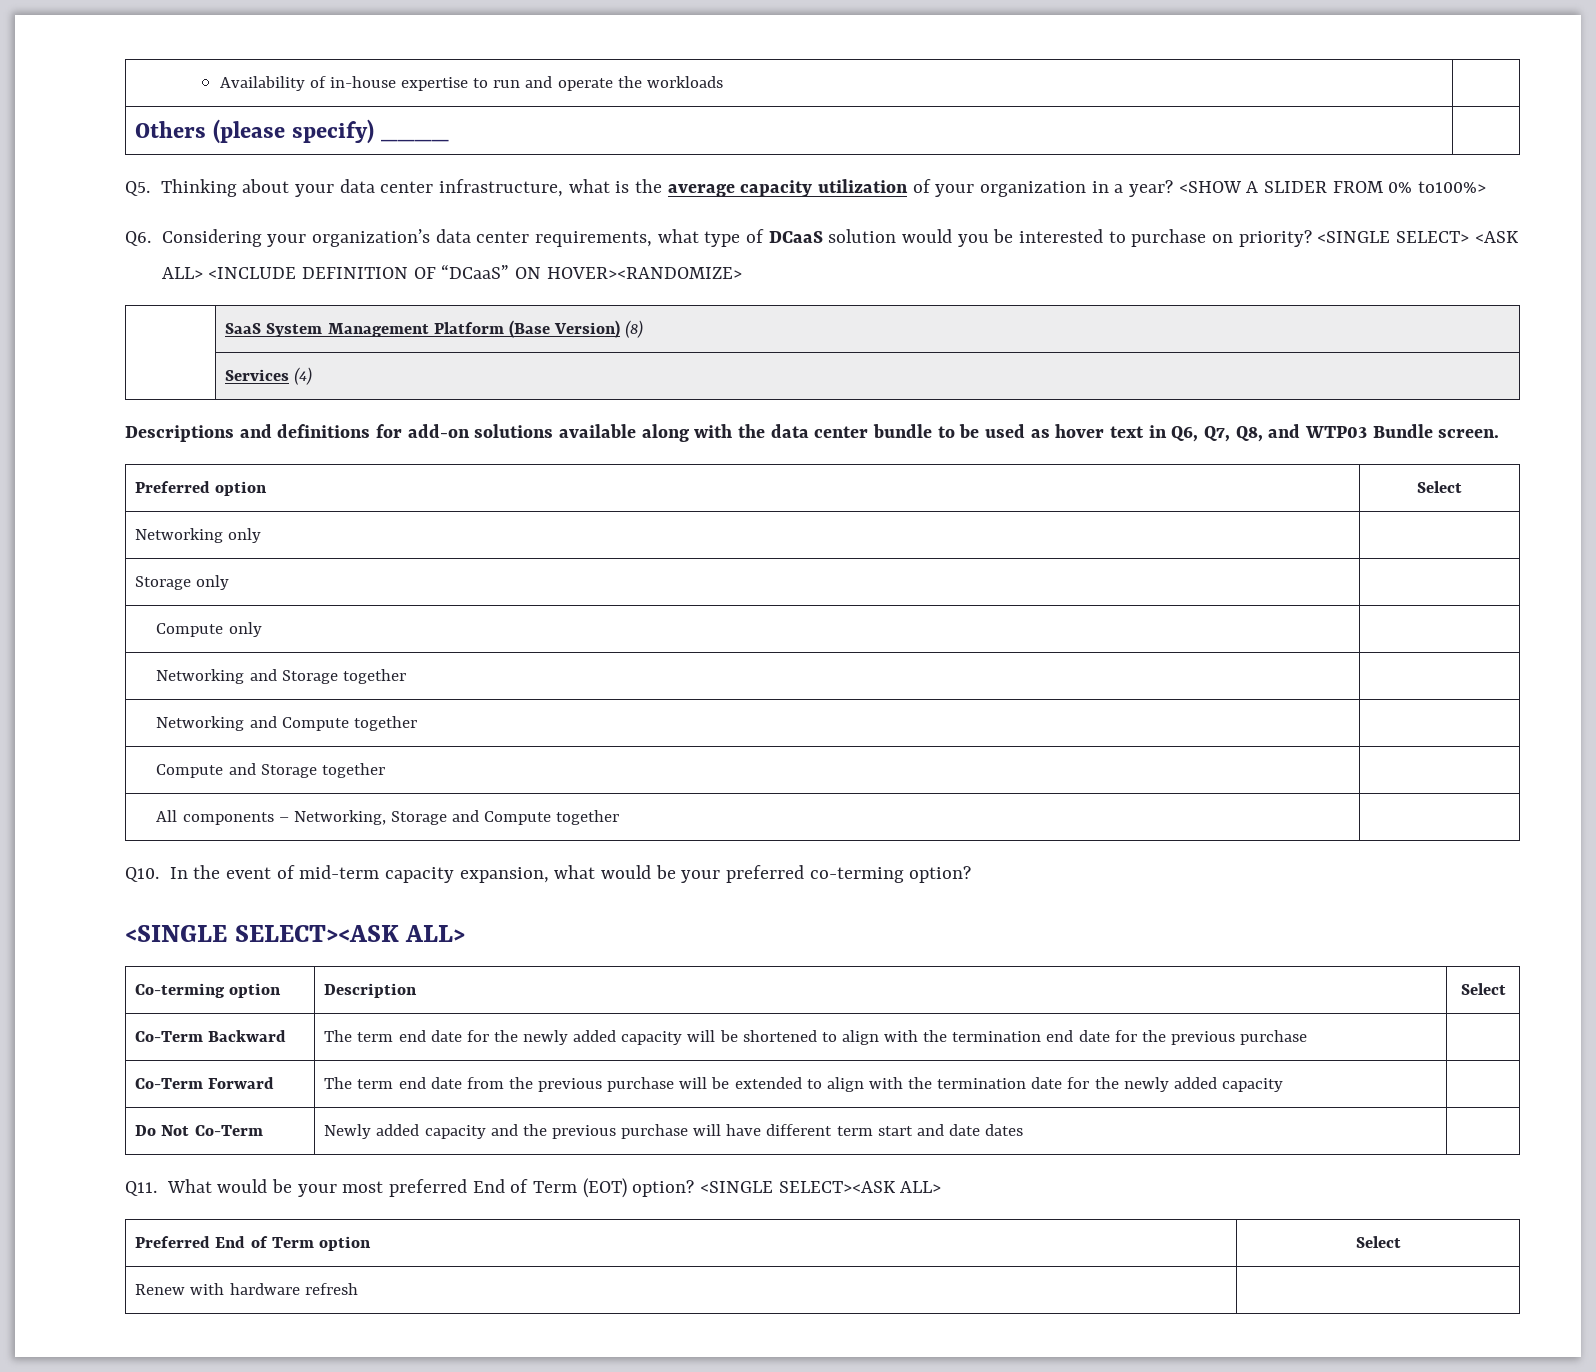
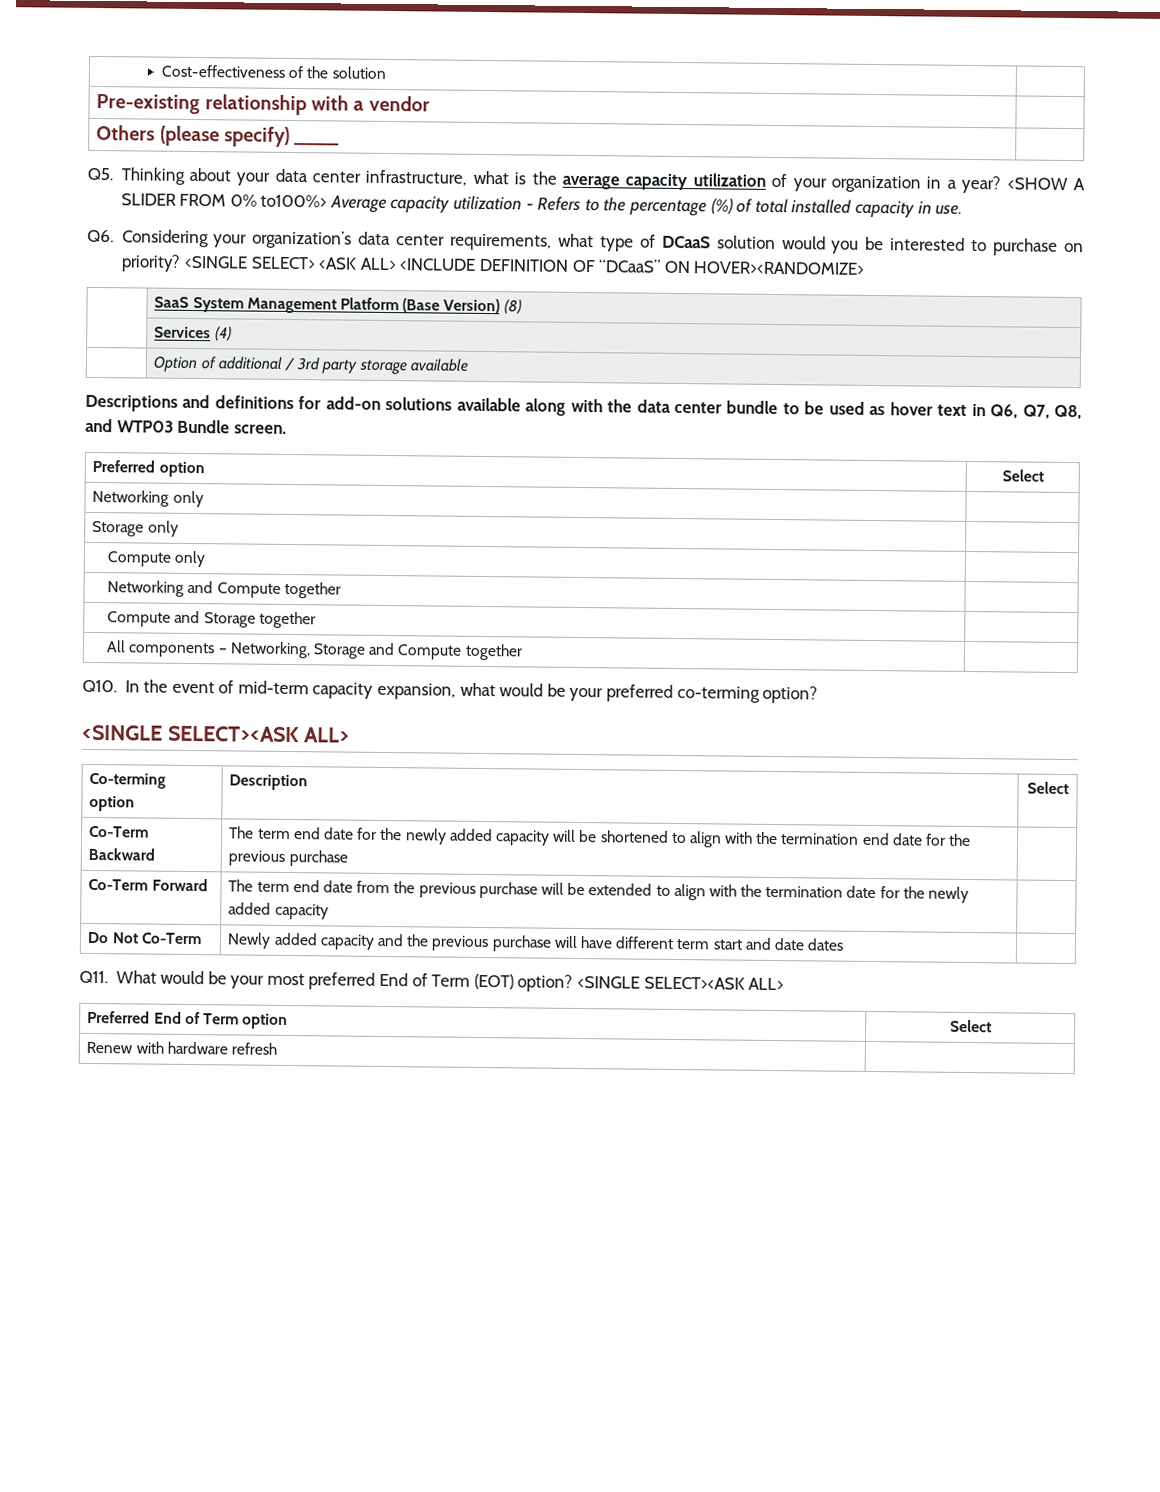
[219,76,723,91] Availability of in-house expertise to run and operate the workloads -> [160,64,386,79] [96,93,430,116] Cost-effectiveness of the solution | // Pre-existing relationship with a vendor
(1486, 187) none -> [329,195,964,219] Average capacity utilization - Refers to the percentage (%) of total installed capacity in use.
(313, 376) none -> [153,355,468,375] // | Option of additional / 3rd party storage available
[156,669,406,684] // Networking and Storage together | -> (206, 559) none

